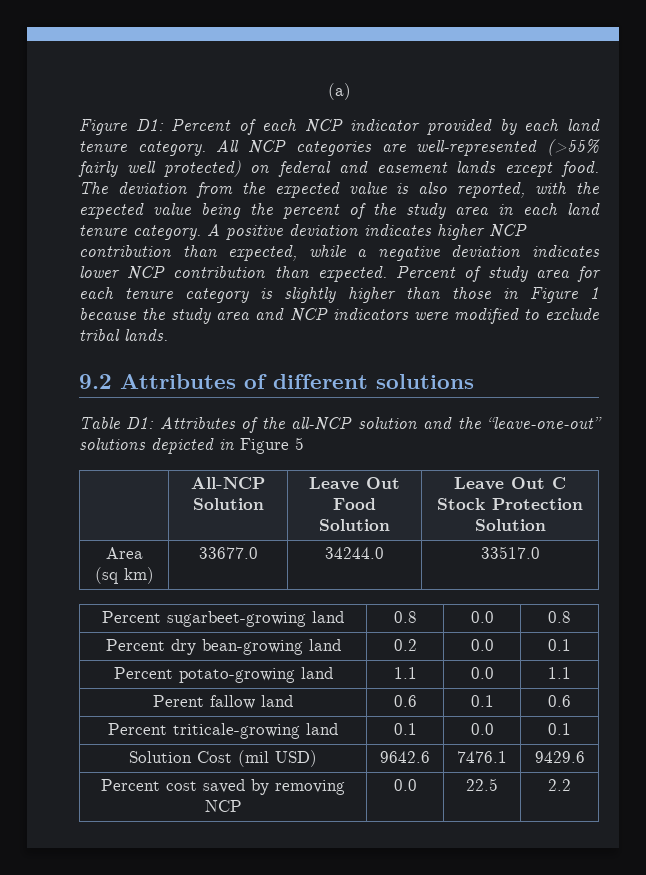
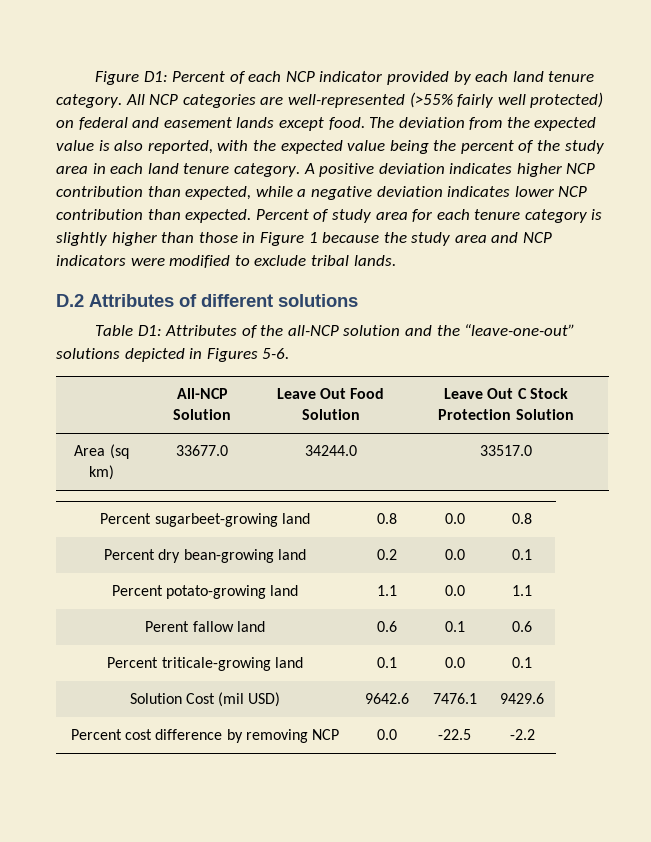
[327,83,351,100] (a) // -> (94, 78) none
[79,374,112,389] 9.2 -> [56,294,84,307] D.2
[240,437,304,454] Figure 5 -> [206,348,290,362] Figures 5-6.
[203,779,245,793] saved -> [155,729,223,740] difference
[466,778,498,791] [548,779,571,791] 22.5 | 2.2 -> [438,729,471,740] [509,729,535,740] -22.5 | -2.2

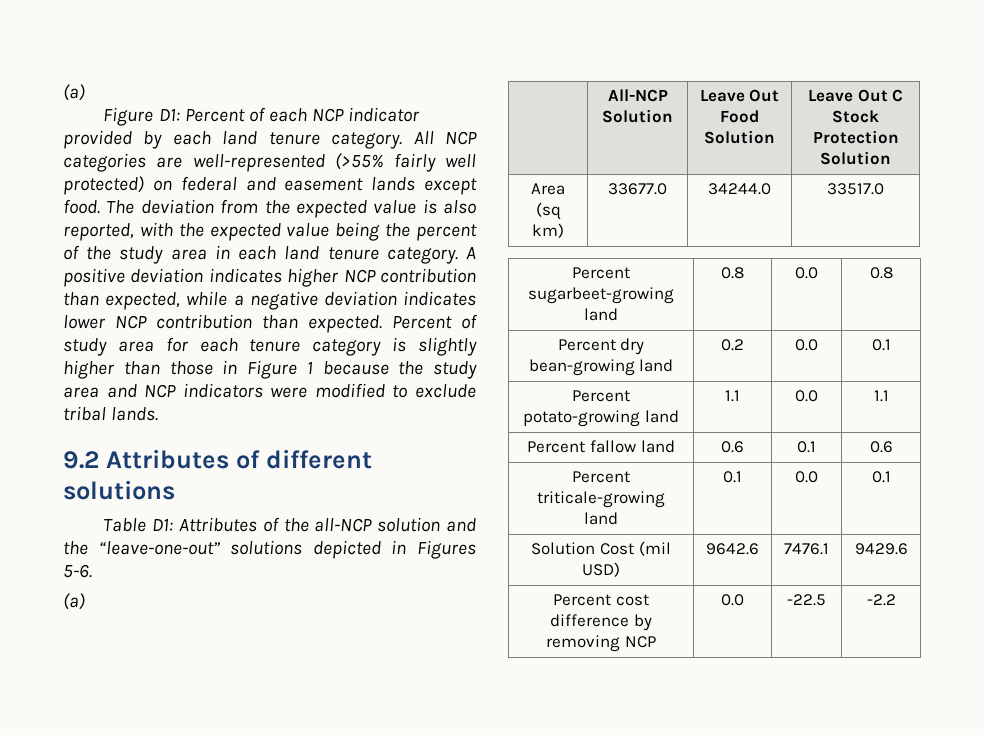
(94, 78) none -> [63,84,85,101] (a) //
[56,294,84,307] D.2 -> [63,451,99,469] 9.2
(290, 353) none -> [63,593,85,610] // (a)
[145,621,190,632] Perent -> [527,441,586,453] Percent

